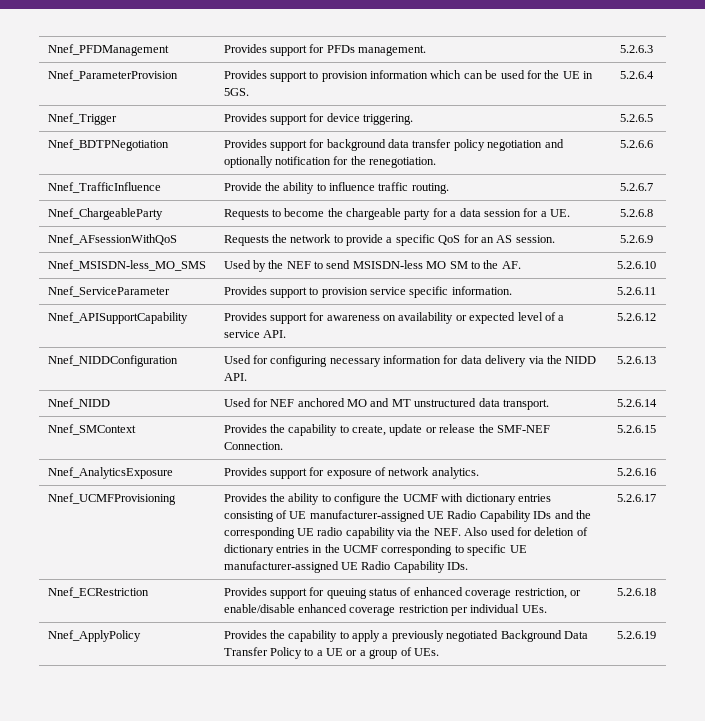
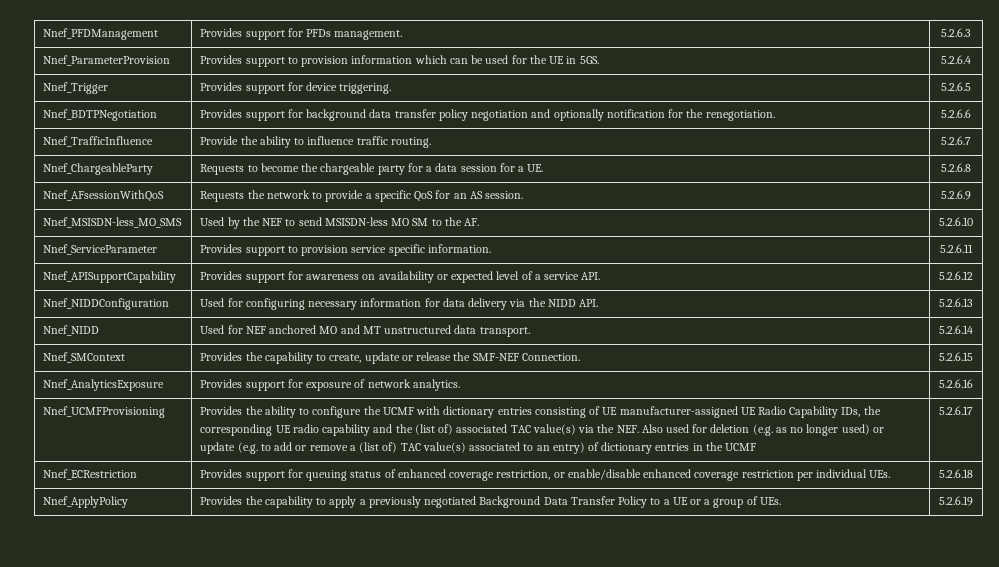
[533,510,574,519] IDs and -> [841,407,861,417] IDs,
(395, 533) none -> [373,424,576,435] and the (list of) associated TAC value(s)
(575, 531) none -> [752,424,884,436] [200,442,585,454] (e.g. as no longer used) or update (e.g. to add or remove a (list of) TAC value(s) associated to an entry)
[381,544,527,556] [223,561,469,573] corresponding to specific UE manufacturer-assigned UE Radio Capability IDs. -> (757, 447) none

